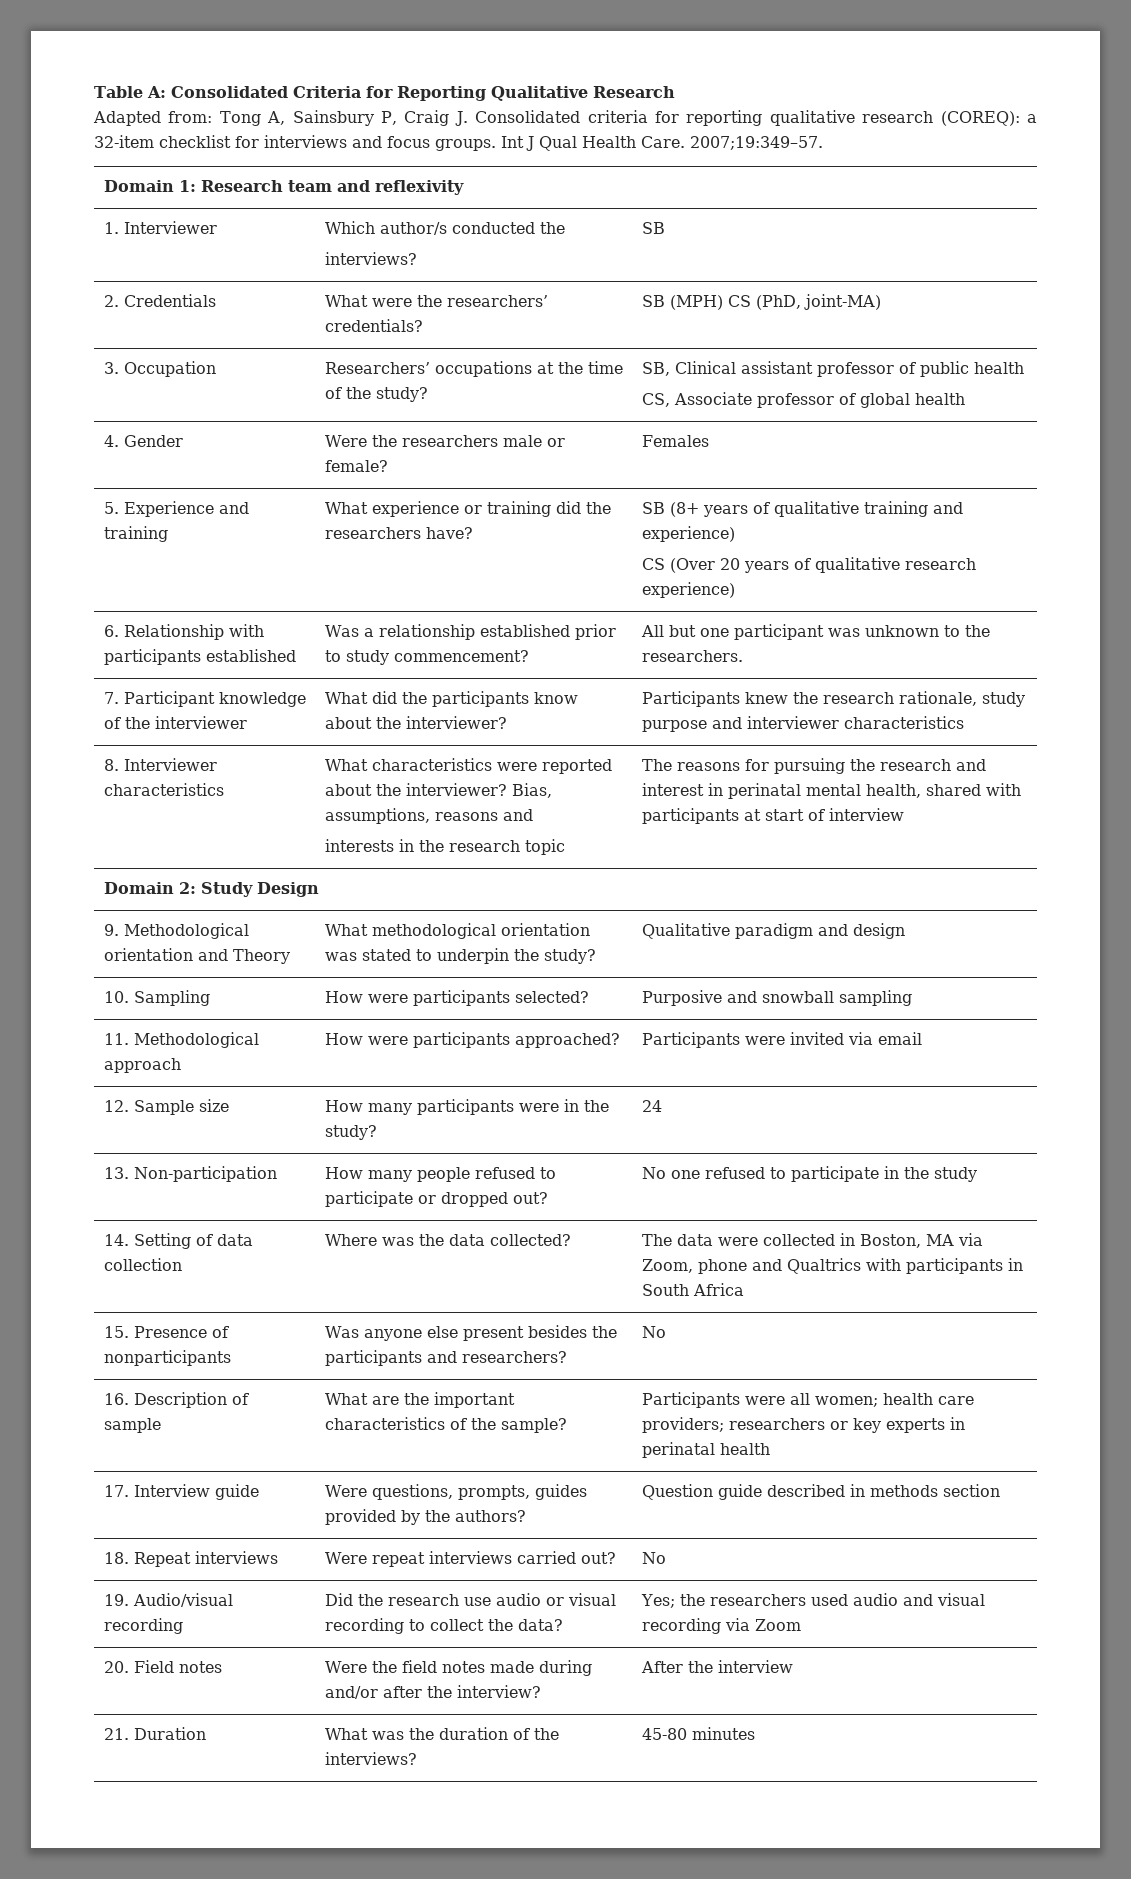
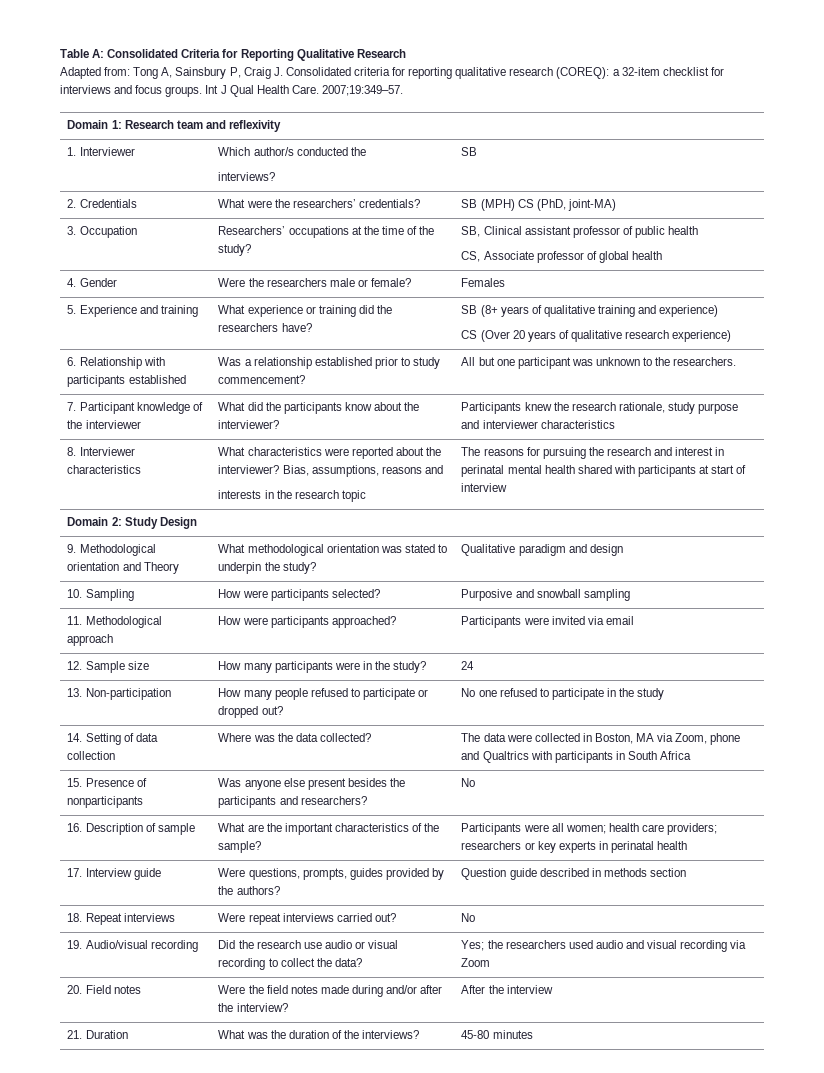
[865,784,921,798] health, -> [544,465,575,474] health

